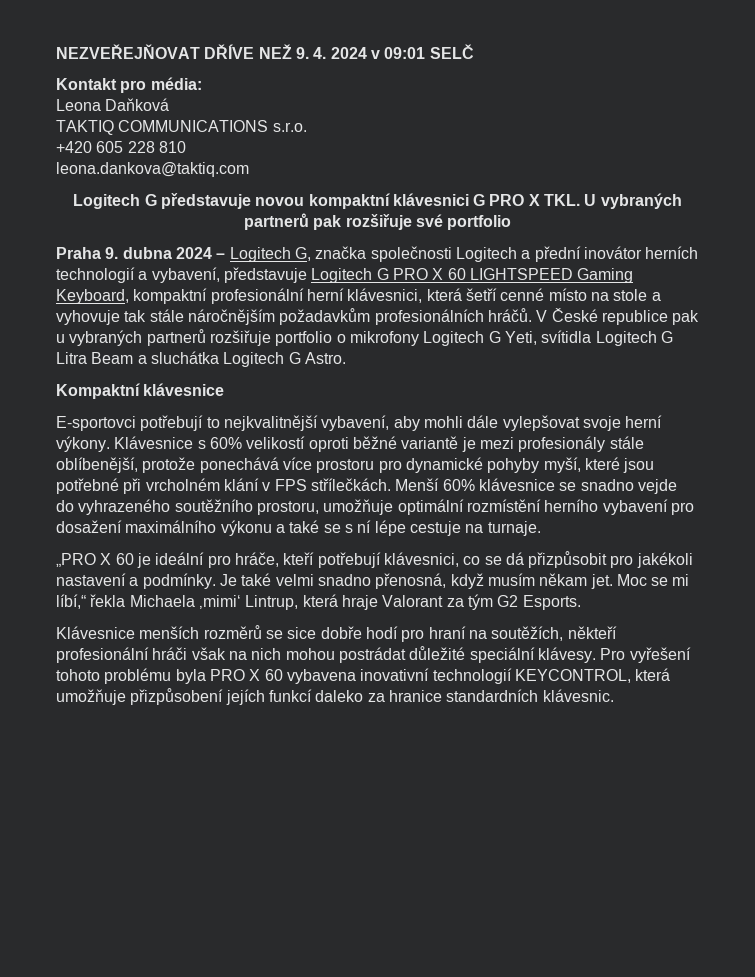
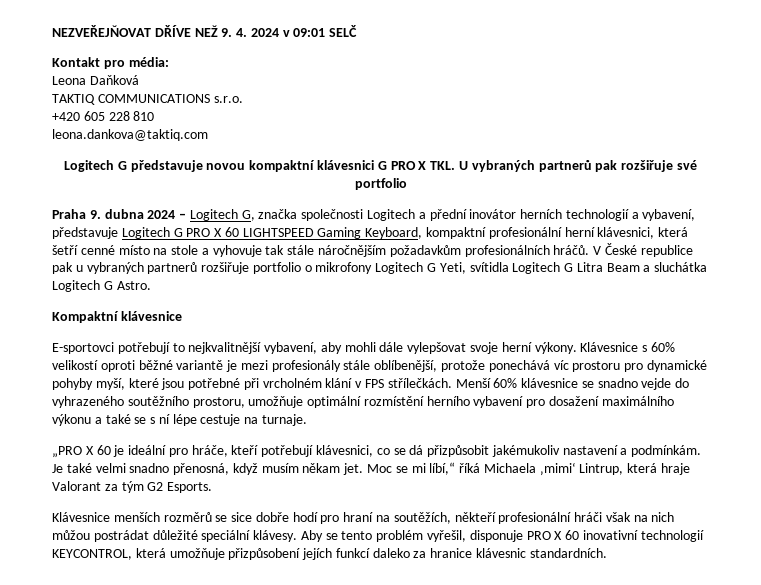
[282,457,312,470] více -> [553,360,569,370] víc
[610,552,693,568] pro jakékoli -> [491,445,560,457] jakémukoliv
[142,573,216,589] podmínky. -> [631,445,702,457] podmínkám.
[90,594,126,607] řekla -> [459,463,481,473] říká
[285,648,335,660] mohou -> [52,530,90,540] můžou
[600,647,691,663] [56,668,356,684] Pro vyřešení tohoto problému byla PRO X 60 vybavena -> [300,530,580,542] Aby se tento problém vyřešil, disponuje PRO X 60
[446,689,614,702] standardních klávesnic. -> [476,548,607,558] klávesnic standardních.

